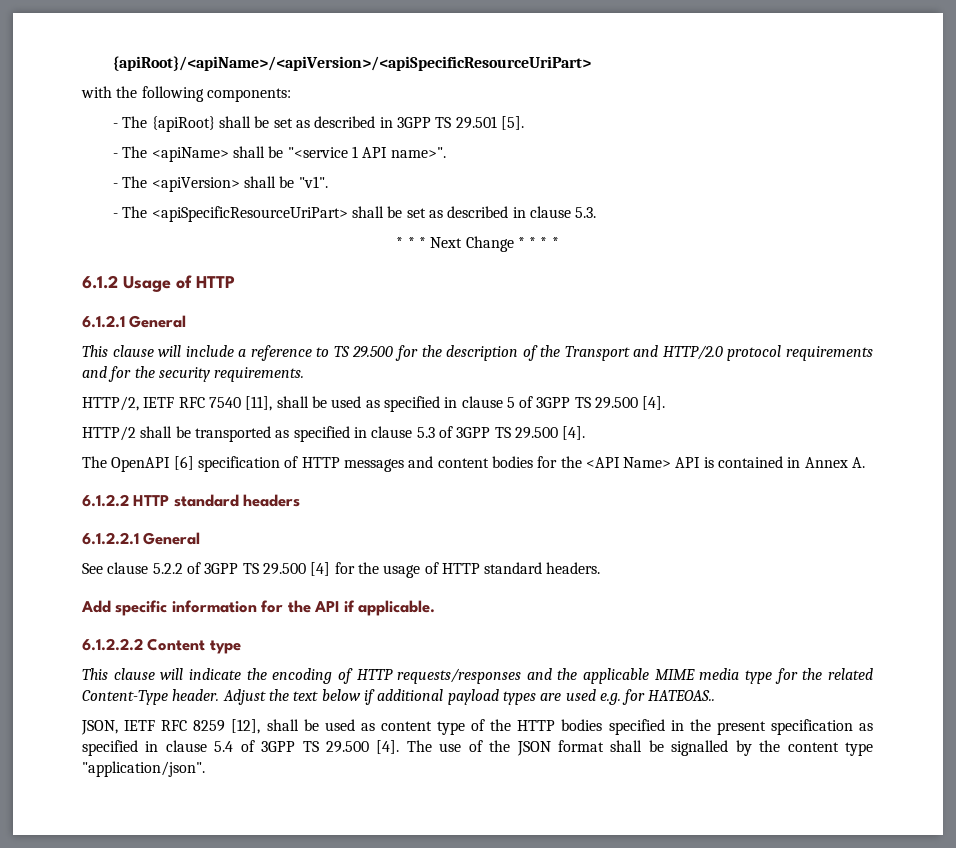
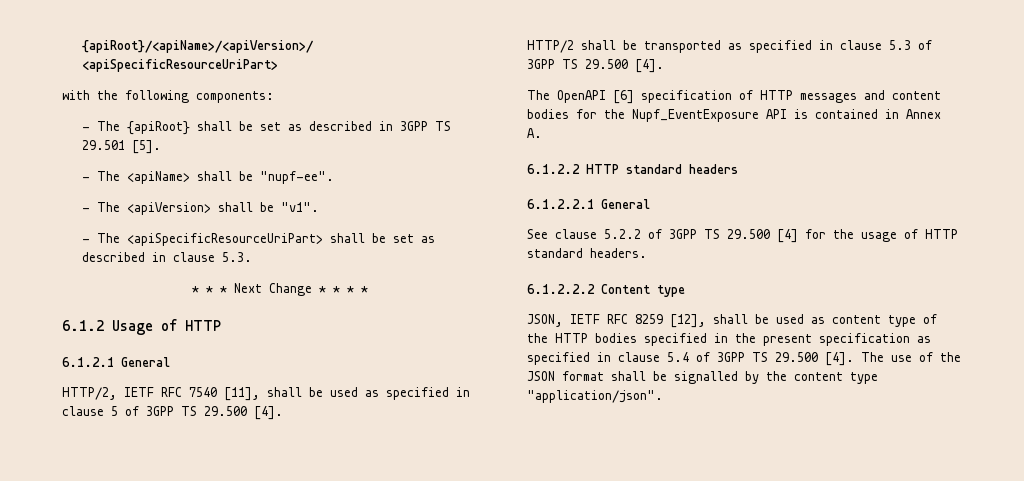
[287,146,446,158] "<service 1 API name>". -> [259,171,334,184] "nupf-ee".
[82,345,873,361] [82,366,305,382] // This clause will include a reference to TS 29.500 for the description of the Transport and HTTP/2.0 protocol requirements and for the security requirements. -> (170, 362) none
[585,457,672,468] <API Name> -> [632,109,759,122] Nupf_EventExposure
[81,600,436,616] [82,638,241,654] [82,668,873,684] [82,689,716,705] Add specific information for the API if applicable. // 6.1.2.2.2 Content type // This clause will indicate the encoding of HTTP requests/responses and the applicable MIME media type for the related Content-Type header. Adjust the text below if additional payload types are used e.g. for HATEOAS.. -> [527,284,685,297] 6.1.2.2.2 Content type

